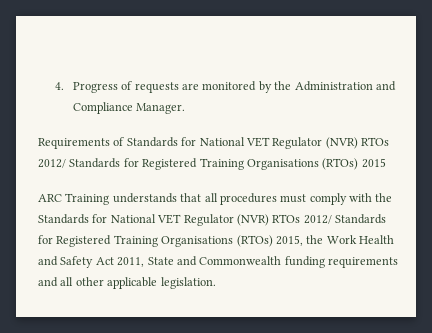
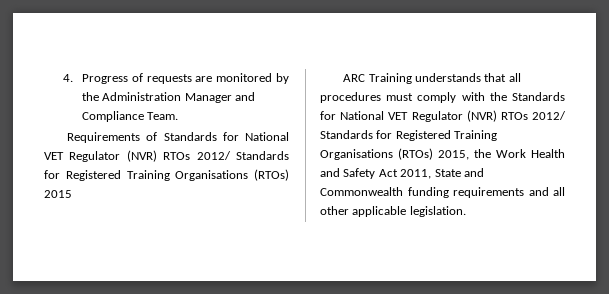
(373, 86) none -> [184,93,232,103] Manager
[136,103,186,114] Manager. -> [147,112,179,120] Team.

